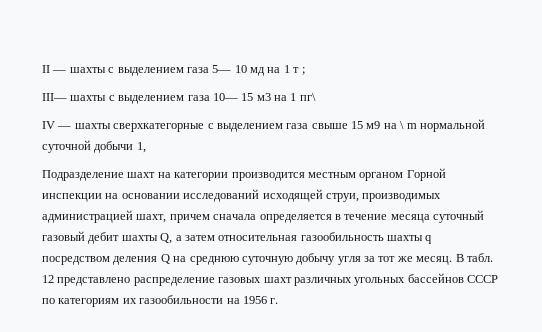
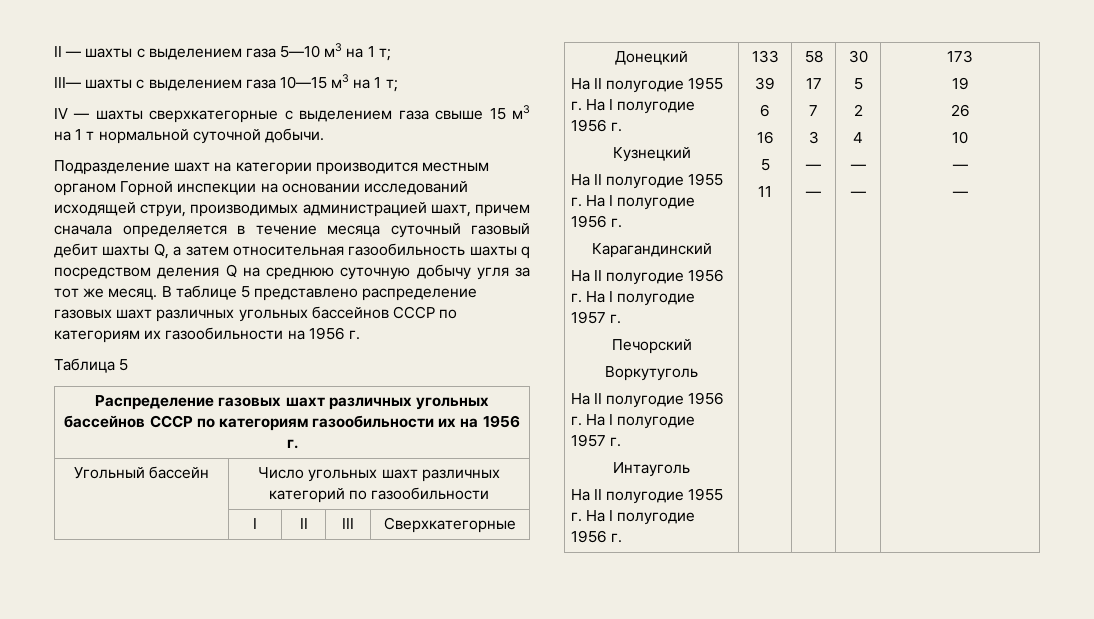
[212,65,305,76] 5— 10 мд на 1 т ; -> [280,43,391,61] 5—10 м3 на 1 т;
[212,93,316,101] 10— 15 м3 на 1 пг\ -> [279,74,398,92] 10—15 м3 на 1 т;
[366,119,485,132] [42,140,146,153] м9 на \ m нормальной суточной добычи 1, -> [512,105,530,119] [54,128,324,144] м3 на 1 т нормальной суточной добычи.
[466,253,493,262] [42,275,54,283] табл. 12 -> [175,285,250,300] таблице 5
(279, 301) none -> [54,358,129,373] [95,395,489,410] [64,415,520,431] [286,439,298,449] [73,466,210,479] [258,467,500,482] [268,487,490,503] [253,518,257,529] [299,518,308,529] [342,518,354,529] [384,517,516,533] [615,51,688,65] [570,77,724,93] [570,99,696,114] [570,119,622,132] [612,147,691,162] [570,173,724,189] [570,195,696,210] [570,215,622,228] [591,243,712,258] [570,269,725,285] [570,291,696,306] [570,311,621,324] [611,339,692,354] [605,366,698,381] [570,392,725,408] [570,414,696,429] [570,434,621,447] [613,462,690,477] [570,488,724,504] [570,510,696,525] [570,530,622,543] [751,50,779,63] [755,77,775,90] [760,104,770,117] [756,131,774,144] [760,159,770,171] [758,186,772,197] [804,50,823,63] [805,78,822,89] [809,105,818,116] [808,131,819,144] [805,164,821,170] [805,191,821,197] [848,50,868,63] [853,78,863,90] [853,104,863,116] [853,132,863,143] [849,164,866,170] [849,191,866,197] [947,50,973,63] [951,77,969,90] [950,104,970,117] [952,131,968,144] [951,164,968,170] [951,191,968,197] // Таблица 5 // Распределение газовых шахт различных угольных бассейнов СССР по категориям газообильности их на 1956 г. // Угольный бассейн | Число угольных шахт различных категорий по газообильности // | I | II | III | Сверхкатегорные // Донецкий // На II полугодие 1955 г. На I полугодие 1956 г. // Кузнецкий // На II полугодие 1955 г. На I полугодие 1956 г. // Карагандинский // На II полугодие 1956 г. На I полугодие 1957 г. // Печорский // Воркутуголь // На II полугодие 1956 г. На I полугодие 1957 г. // Интауголь // На II полугодие 1955 г. На I полугодие 1956 г. | 133 // 39 // 6 // 16 // 5 // 11 | 58 // 17 // 7 // 3 // — // — | 30 // 5 // 2 // 4 // — // — | 173 // 19 // 26 // 10 // — // —

